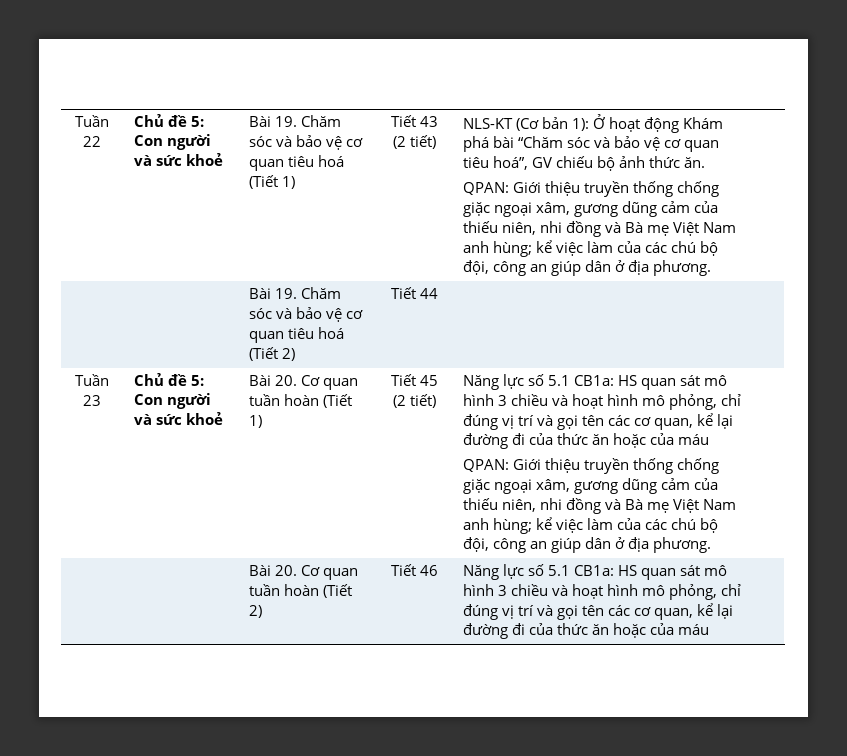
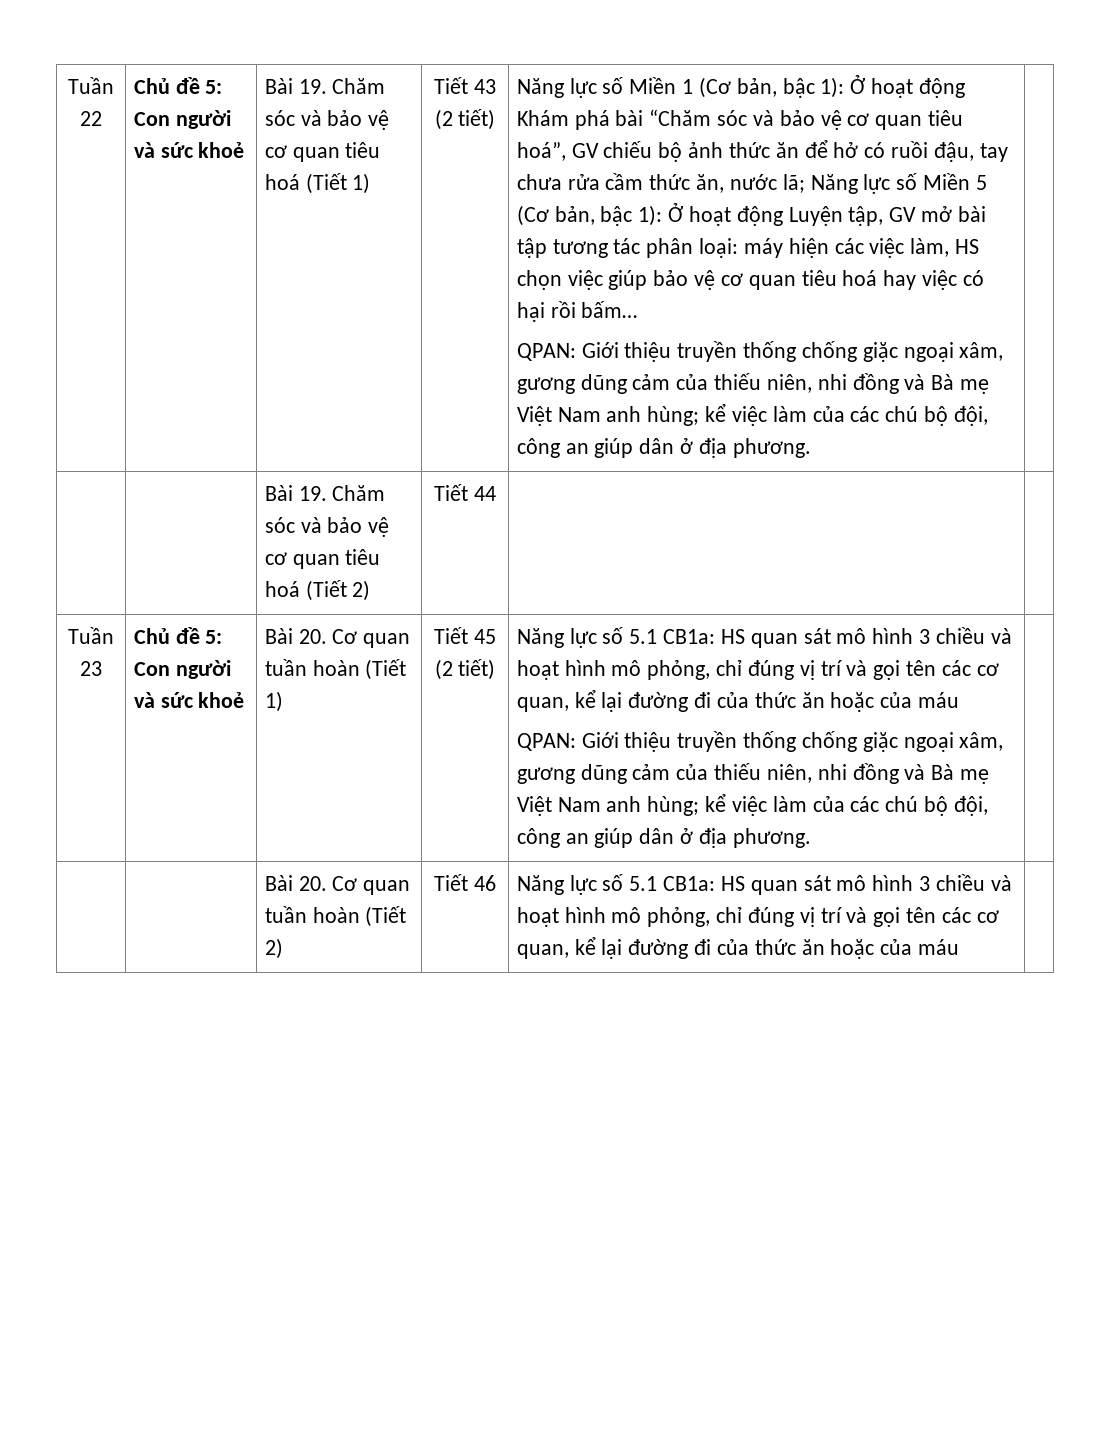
[462,117,568,131] NLS-KT (Cơ bản -> [516,77,815,98] Năng lực số Miền 1 (Cơ bản, bậc
[683,157,705,168] ăn. -> [775,140,1008,162] [516,173,987,194] [516,203,986,226] [516,238,979,258] [516,270,984,290] [516,301,638,322] ăn để hở có ruồi đậu, tay chưa rửa cầm thức ăn, nước lã; Năng lực số Miền 5 (Cơ bản, bậc 1): Ở hoạt động Luyện tập, GV mở bài tập tương tác phân loại: máy hiện các việc làm, HS chọn việc giúp bảo vệ cơ quan tiêu hoá hay việc có hại rồi bấm…

